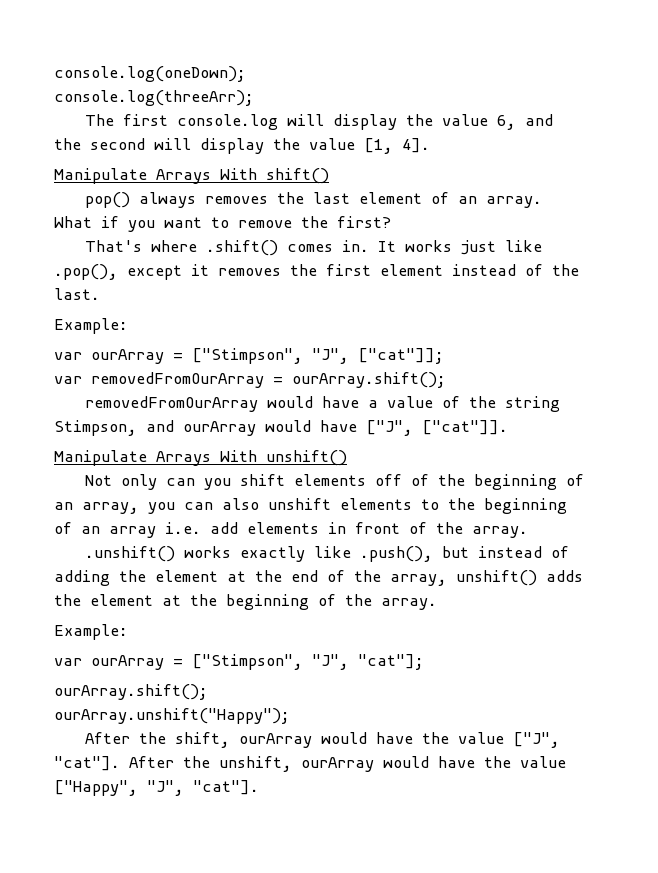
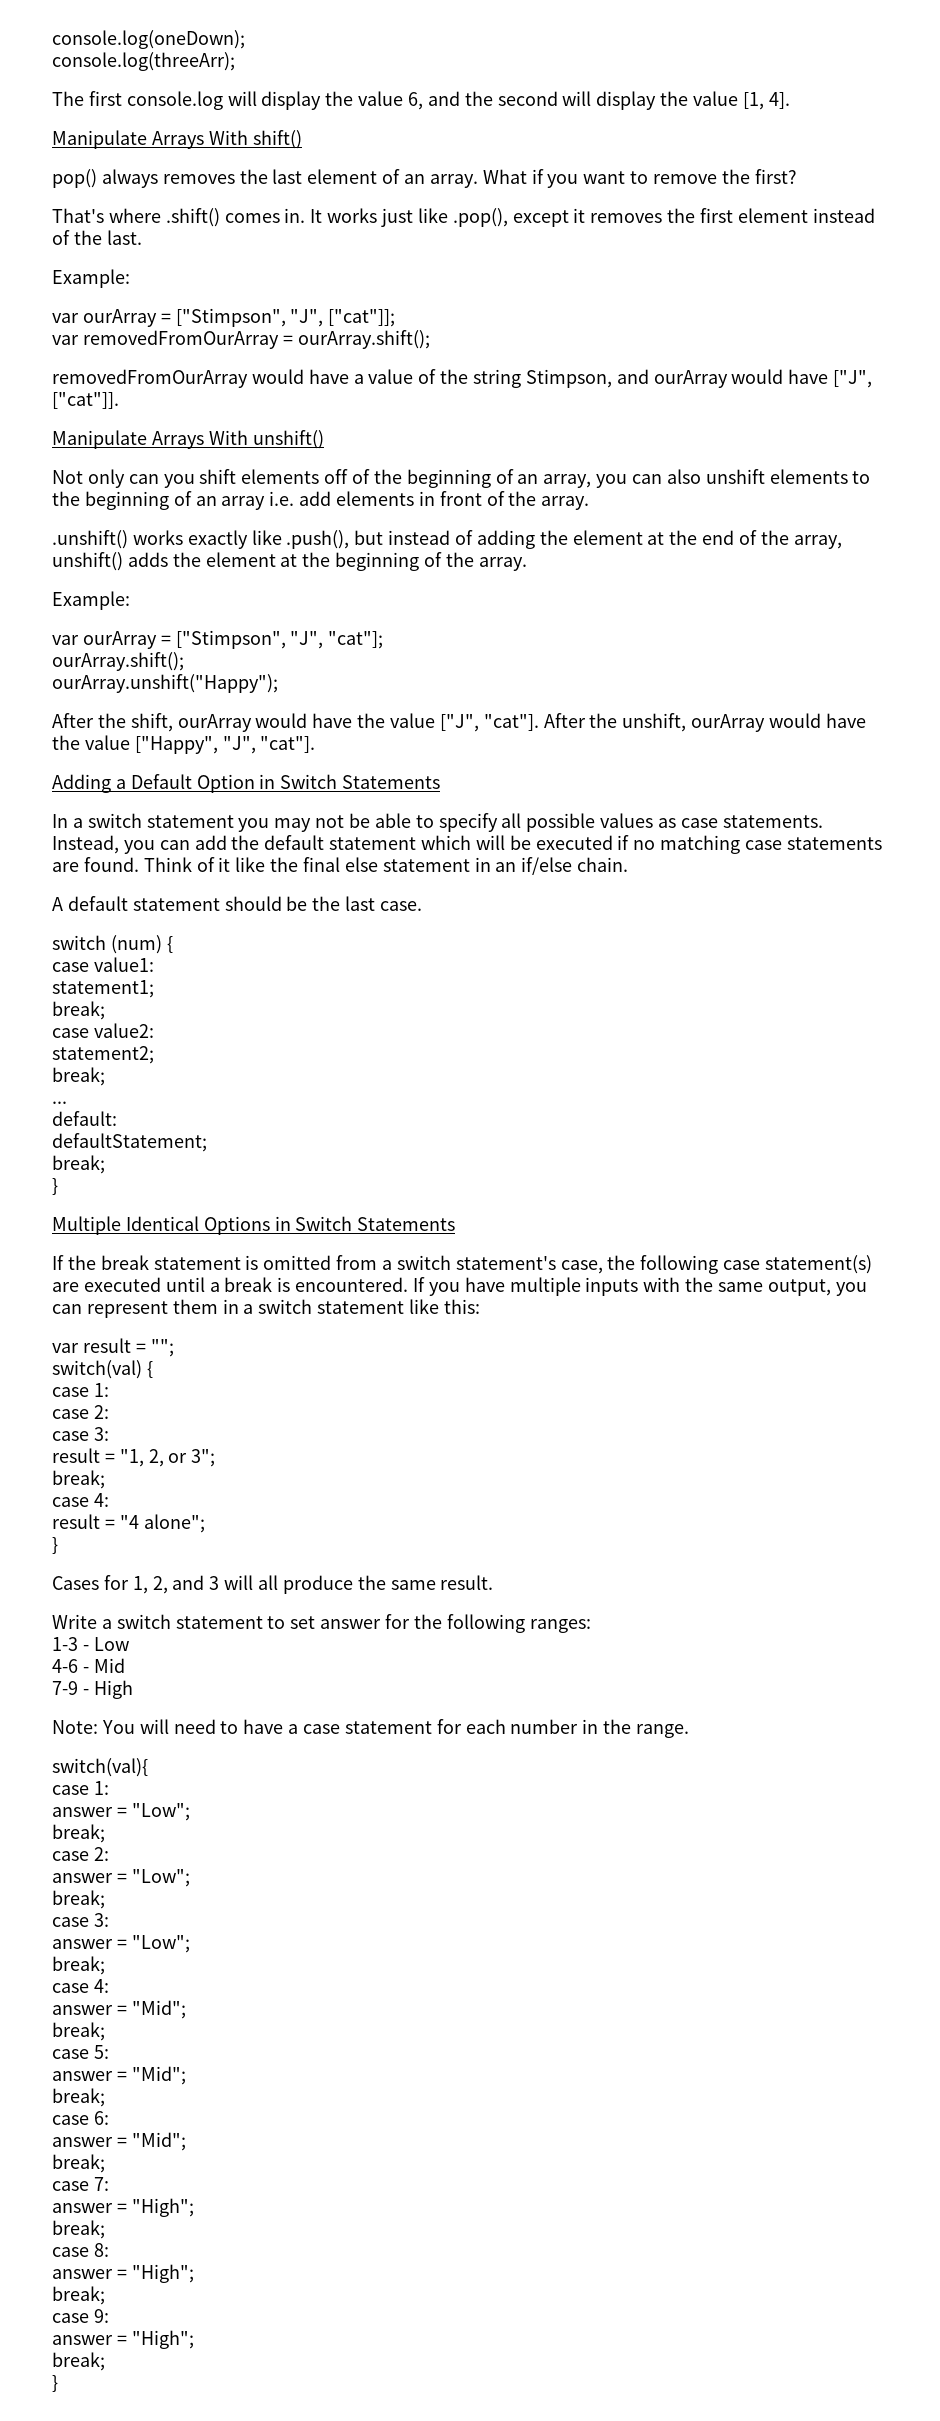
(259, 787) none -> [52,774,441,793] [52,813,823,832] [52,835,882,854] [52,857,629,875] [52,896,423,911] [52,935,173,954] [52,957,154,972] [52,980,154,998] [52,1001,105,1020] [52,1023,154,1038] [52,1046,154,1064] [52,1067,105,1086] [52,1101,67,1104] [52,1111,117,1126] [52,1133,207,1152] [52,1155,105,1174] [52,1178,58,1195] [52,1216,456,1235] [52,1255,873,1274] [52,1277,867,1296] [52,1299,480,1318] [52,1338,174,1357] [52,1360,153,1379] [52,1383,109,1397] [52,1405,109,1419] [52,1427,109,1441] [52,1448,216,1467] [52,1470,105,1489] [52,1493,109,1507] [52,1514,205,1533] [52,1537,58,1554] [52,1575,494,1594] [52,1614,591,1633] [52,1637,129,1651] [52,1658,125,1673] [52,1680,133,1699] [52,1719,690,1738] [52,1758,148,1777] [52,1781,109,1795] [52,1803,190,1821] [52,1824,105,1843] [52,1847,109,1861] [52,1869,190,1887] [52,1890,105,1909] [52,1913,109,1927] [52,1935,190,1953] [52,1956,105,1975] [52,1979,109,1993] [52,2000,186,2019] [52,2022,105,2041] [52,2045,109,2059] [52,2066,186,2085] [52,2088,105,2107] [52,2111,109,2125] [52,2132,186,2151] [52,2154,105,2173] [52,2177,109,2191] [52,2198,194,2217] [52,2220,105,2239] [52,2243,109,2257] [52,2264,194,2283] [52,2286,105,2305] [52,2309,109,2323] [52,2330,194,2349] [52,2352,105,2371] [52,2375,58,2392] // Adding a Default Option in Switch Statements // In a switch statement you may not be able to specify all possible values as case statements. Instead, you can add the default statement which will be executed if no matching case statements are found. Think of it like the final else statement in an if/else chain. // A default statement should be the last case. // switch (num) { // case value1: // statement1; // break; // case value2: // statement2; // break; // ... // default: // defaultStatement; // break; // } // Multiple Identical Options in Switch Statements // If the break statement is omitted from a switch statement's case, the following case statement(s) are executed until a break is encountered. If you have multiple inputs with the same output, you can represent them in a switch statement like this: // var result = ""; // switch(val) { // case 1: // case 2: // case 3: // result = "1, 2, or 3"; // break; // case 4: // result = "4 alone"; // } // Cases for 1, 2, and 3 will all produce the same result. // Write a switch statement to set answer for the following ranges: // 1-3 - Low // 4-6 - Mid // 7-9 - High // Note: You will need to have a case statement for each number in the range. // switch(val){ // case 1: // answer = "Low"; // break; // case 2: // answer = "Low"; // break; // case 3: // answer = "Low"; // break; // case 4: // answer = "Mid"; // break; // case 5: // answer = "Mid"; // break; // case 6: // answer = "Mid"; // break; // case 7: // answer = "High"; // break; // case 8: // answer = "High"; // break; // case 9: // answer = "High"; // break; // }

